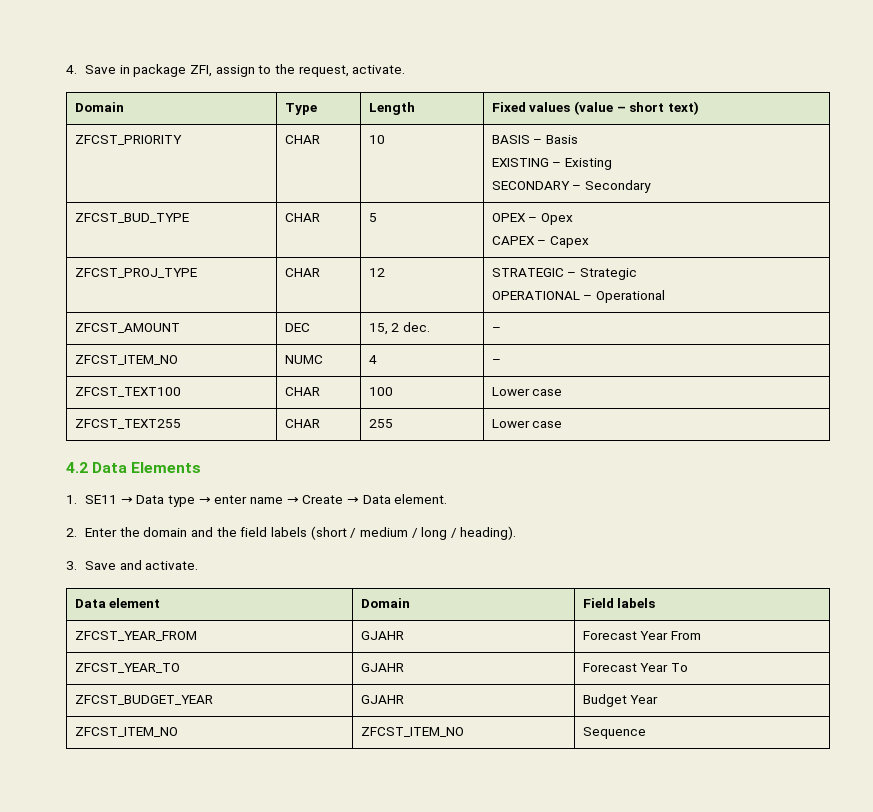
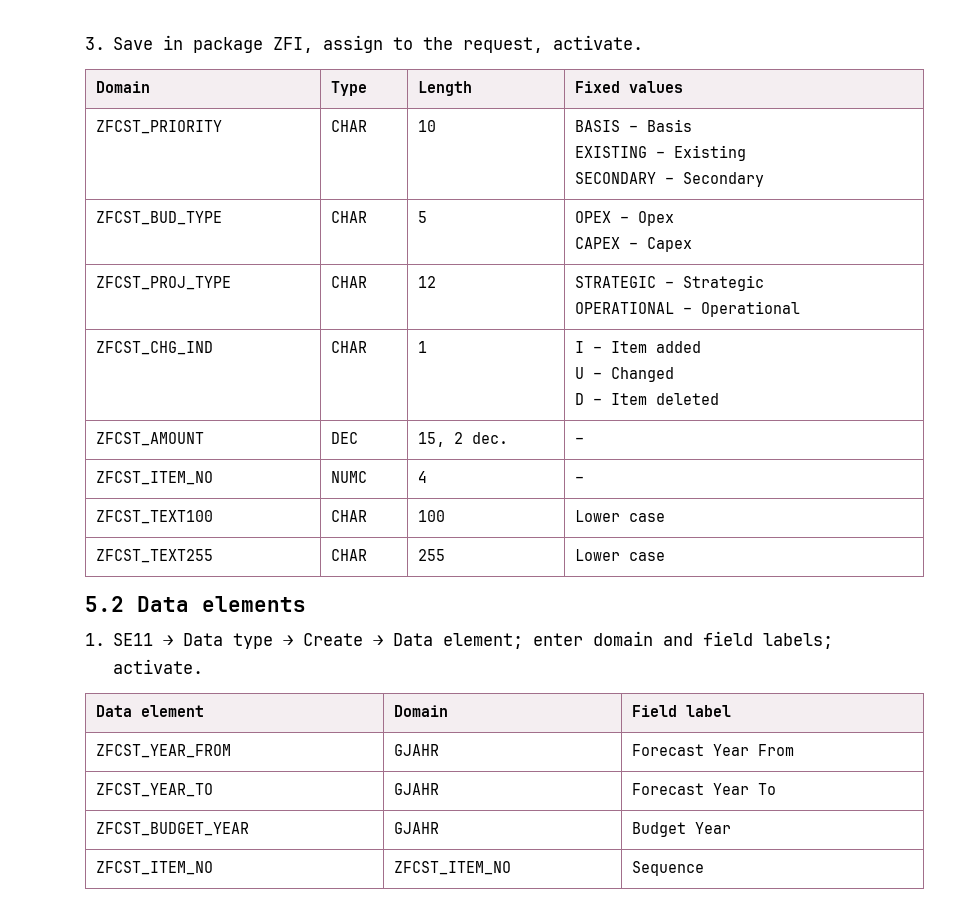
[66,65,77,74] 4. -> [85,37,105,50] 3.
[574,101,700,115] (value – short text) -> (683, 87) none
(666, 296) none -> [95,341,213,355] [330,341,367,353] [417,341,427,353] [574,341,701,353] [574,367,674,382] [574,393,719,405] // ZFCST_CHG_IND | CHAR | 1 | I – Item added // U – Changed // D – Item deleted
[66,462,202,473] 4.2 Data Elements -> [85,596,306,612] 5.2 Data elements
[214,494,448,504] [66,526,517,540] [66,560,142,570] enter name → Create → Data element. // 2. Enter the domain and the field labels (short / medium / long / heading). // 3. Save and -> [303,631,834,649] Create → Data element; enter domain and field labels;
[617,598,656,608] labels -> [685,705,731,717] label

